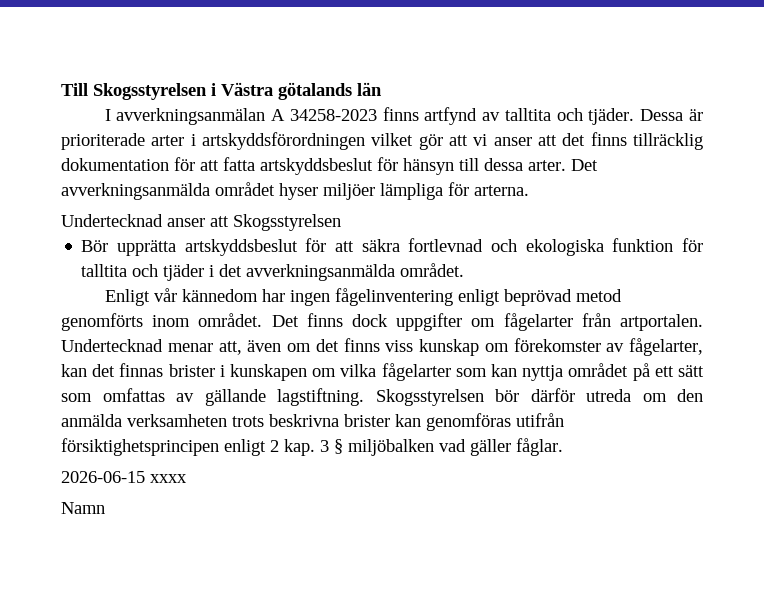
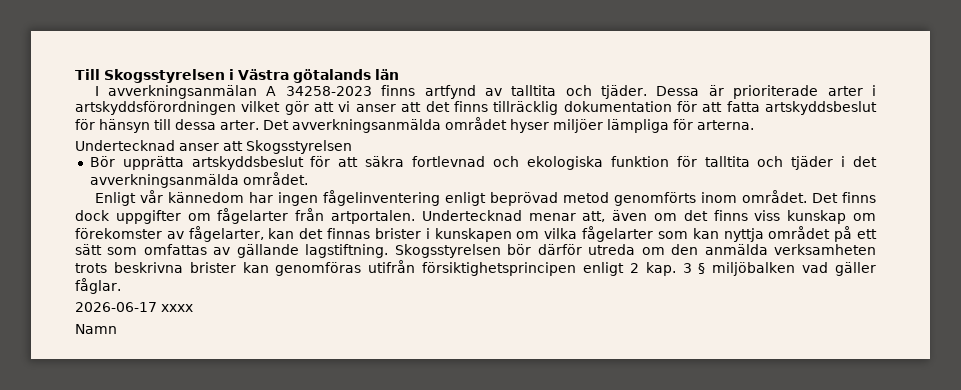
[61,471,145,483] 2026-06-15 -> [75,302,157,312] 2026-06-17

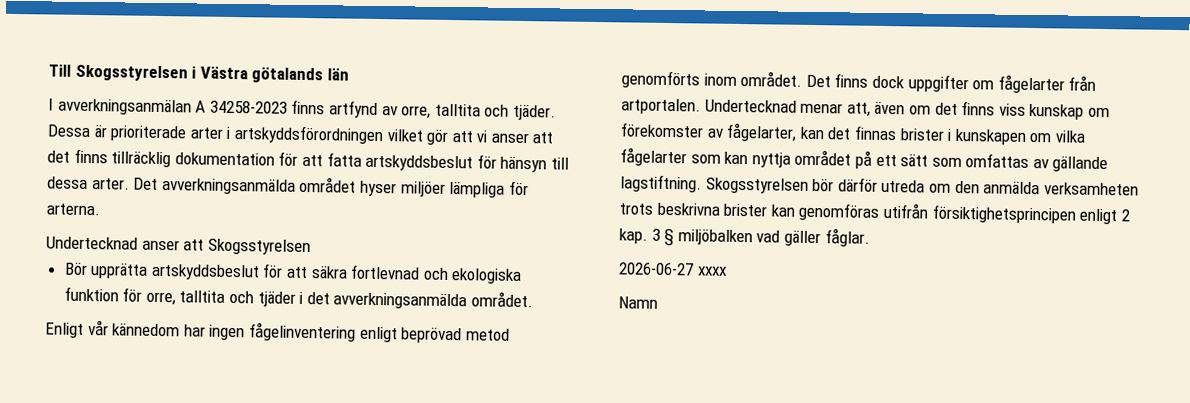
(502, 92) none -> [401,105,432,119] orre,
(697, 161) none -> [145,291,176,306] orre,
[75,302,157,312] 2026-06-17 -> [618,262,694,276] 2026-06-27

